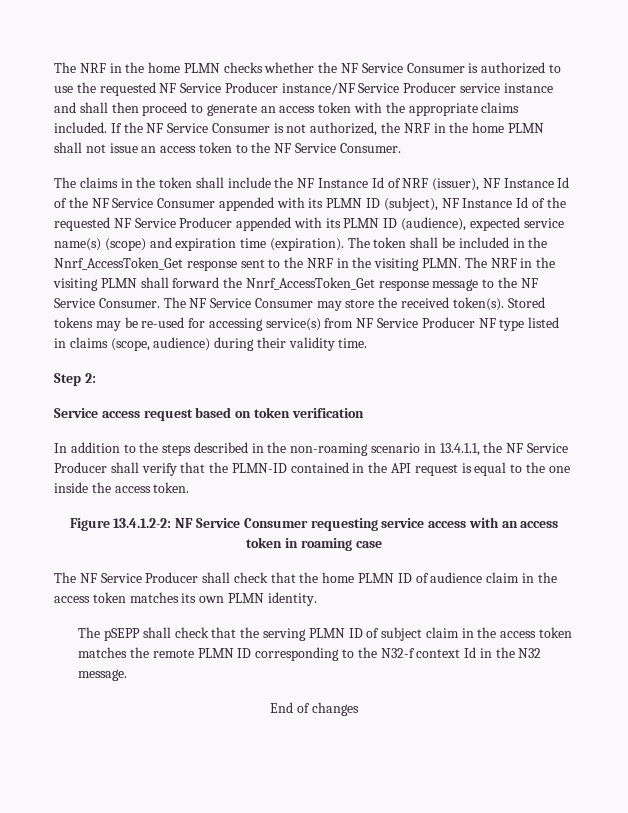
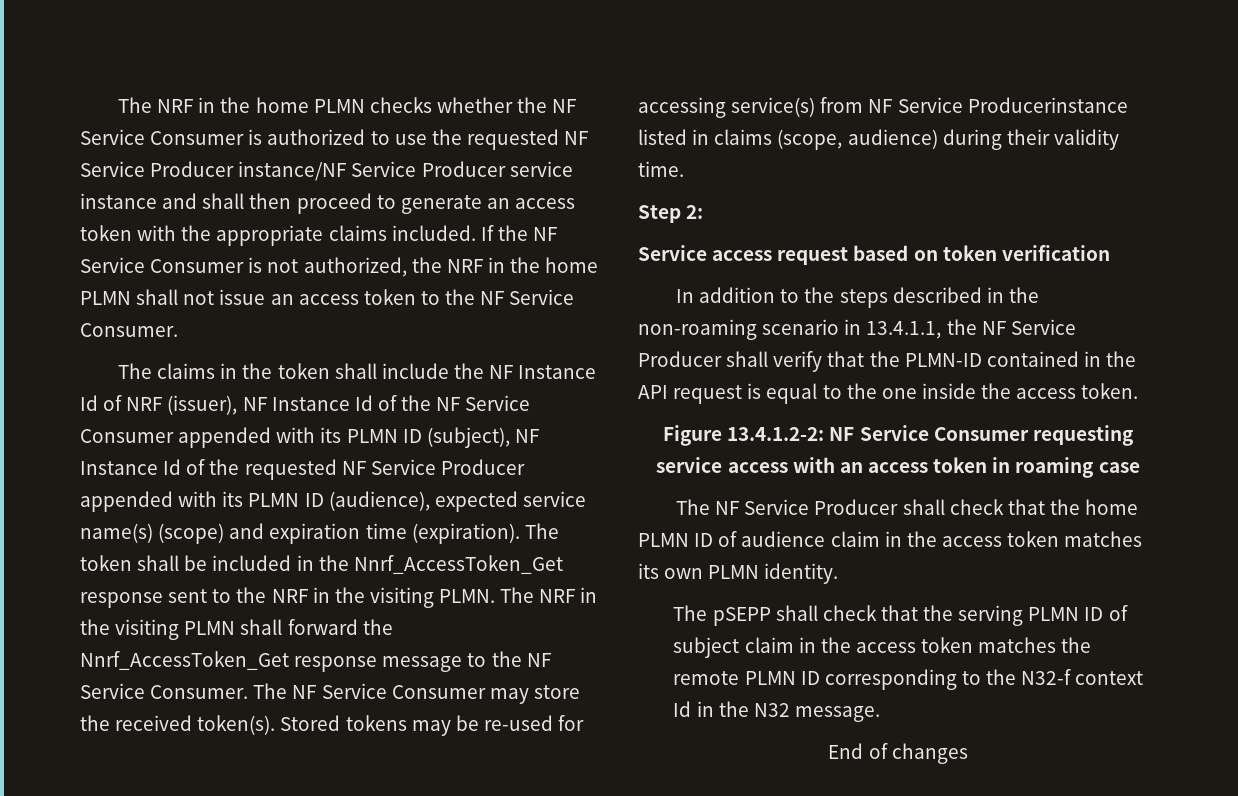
[421,317,525,331] Producer NF type -> [967,97,1128,113] Producerinstance

